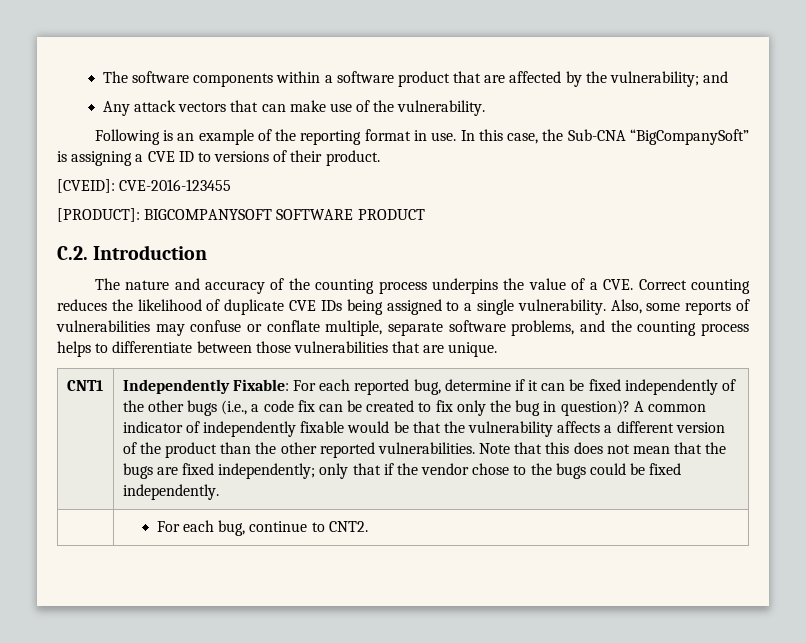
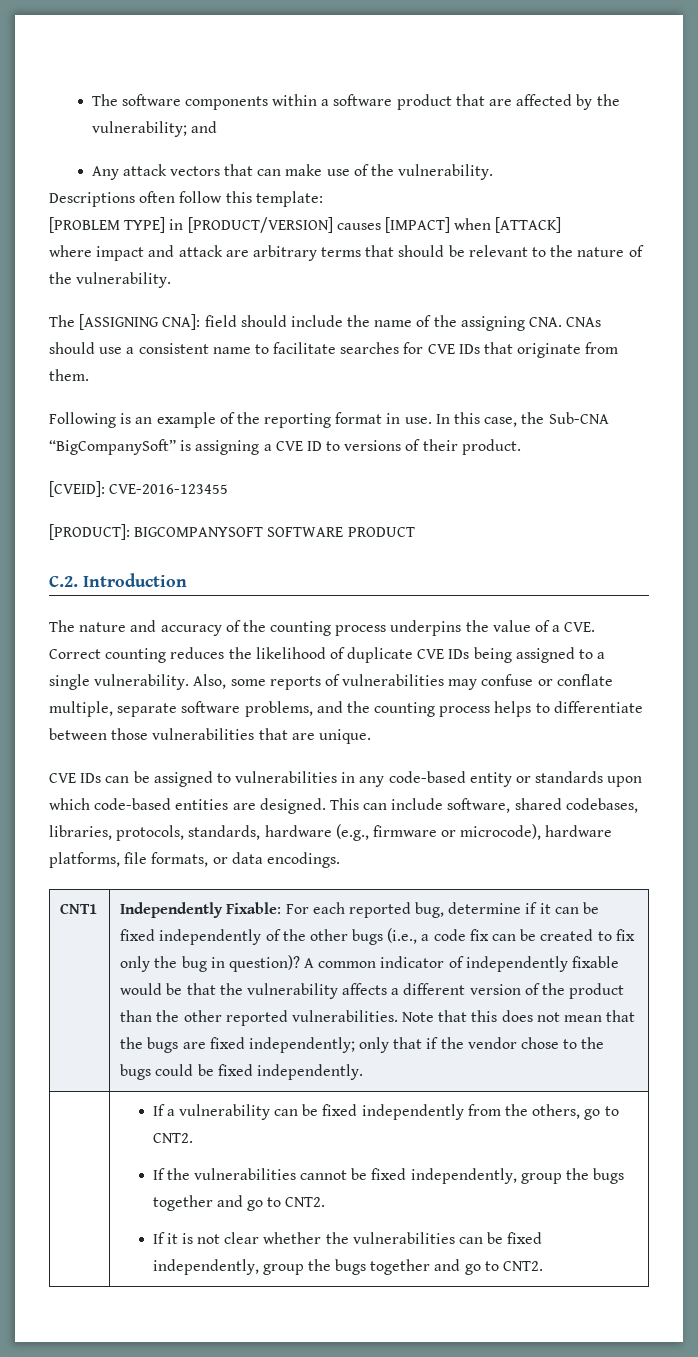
(486, 108) none -> [49,191,323,207] [49,217,562,233] [49,245,644,261] [49,272,172,288] [49,314,602,331] [49,342,619,358] [49,369,89,381] // Descriptions often follow this template: // [PROBLEM TYPE] in [PRODUCT/VERSION] causes [IMPACT] when [ATTACK] // where impact and attack are arbitrary terms that should be relevant to the nature of the vulnerability. // The [ASSIGNING CNA]: field should include the name of the assigning CNA. CNAs should use a consistent name to facilitate searches for CVE IDs that originate from them.
(498, 349) none -> [49,771,643,787] [49,798,638,814] [49,824,613,841] [49,852,340,868] // CVE IDs can be assigned to vulnerabilities in any code-based entity or standards upon which code-based entities are designed. This can include software, shared codebases, libraries, protocols, standards, hardware (e.g., firmware or microcode), hardware platforms, file formats, or data encodings.
[156,520,308,536] For each bug, continue -> [152,1104,619,1120] [152,1133,193,1143] [152,1168,625,1184] [152,1195,326,1211] [152,1232,543,1244] [152,1259,481,1275] If a vulnerability can be fixed independently from the others, go to CNT2. // If the vulnerabilities cannot be fixed independently, group the bugs together and go to CNT2. // If it is not clear whether the vulnerabilities can be fixed independently, group the bugs together and go

